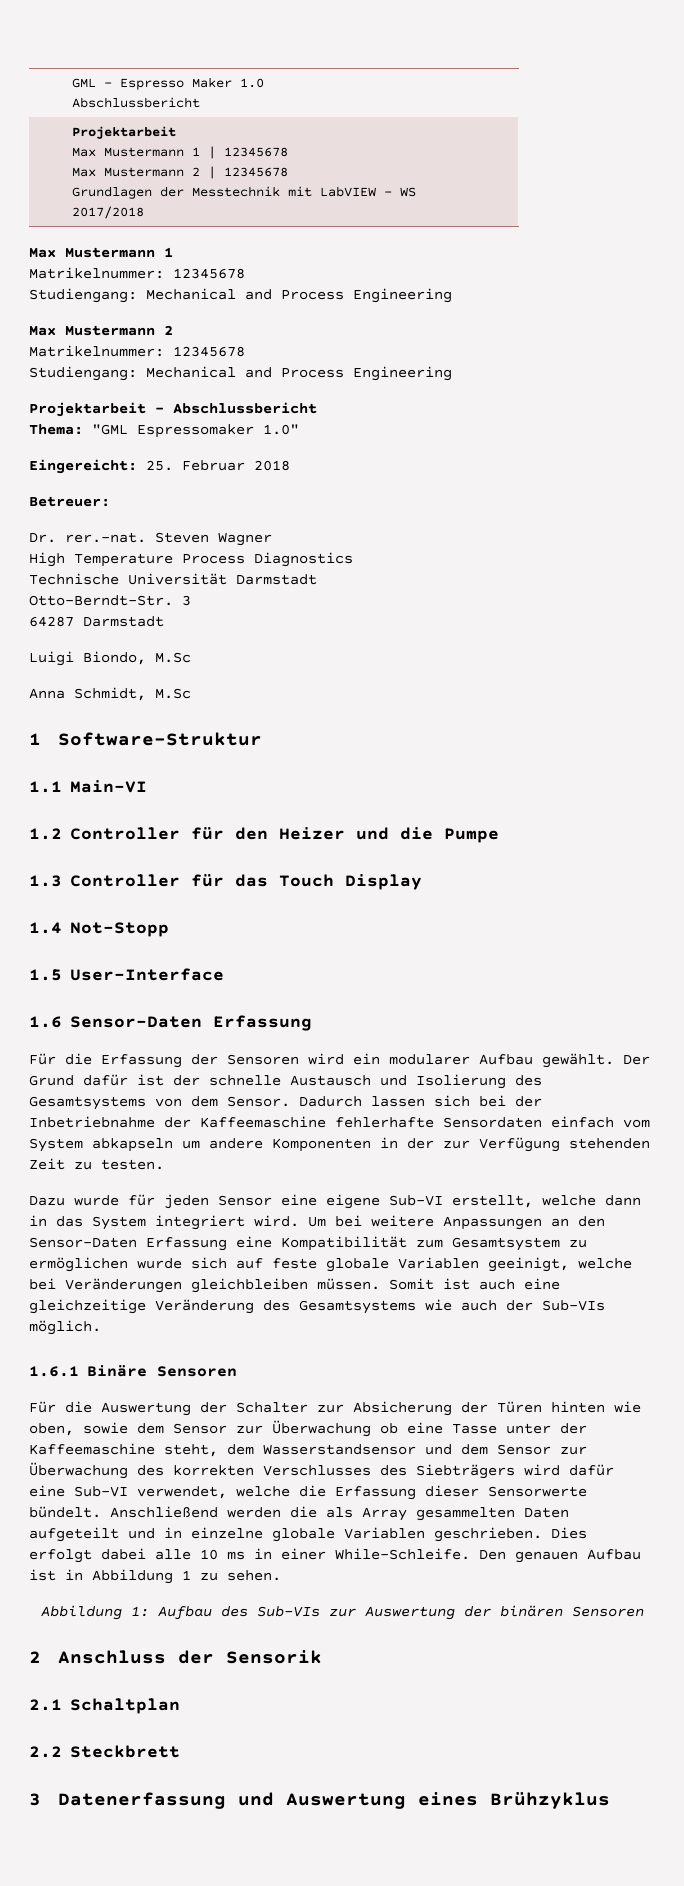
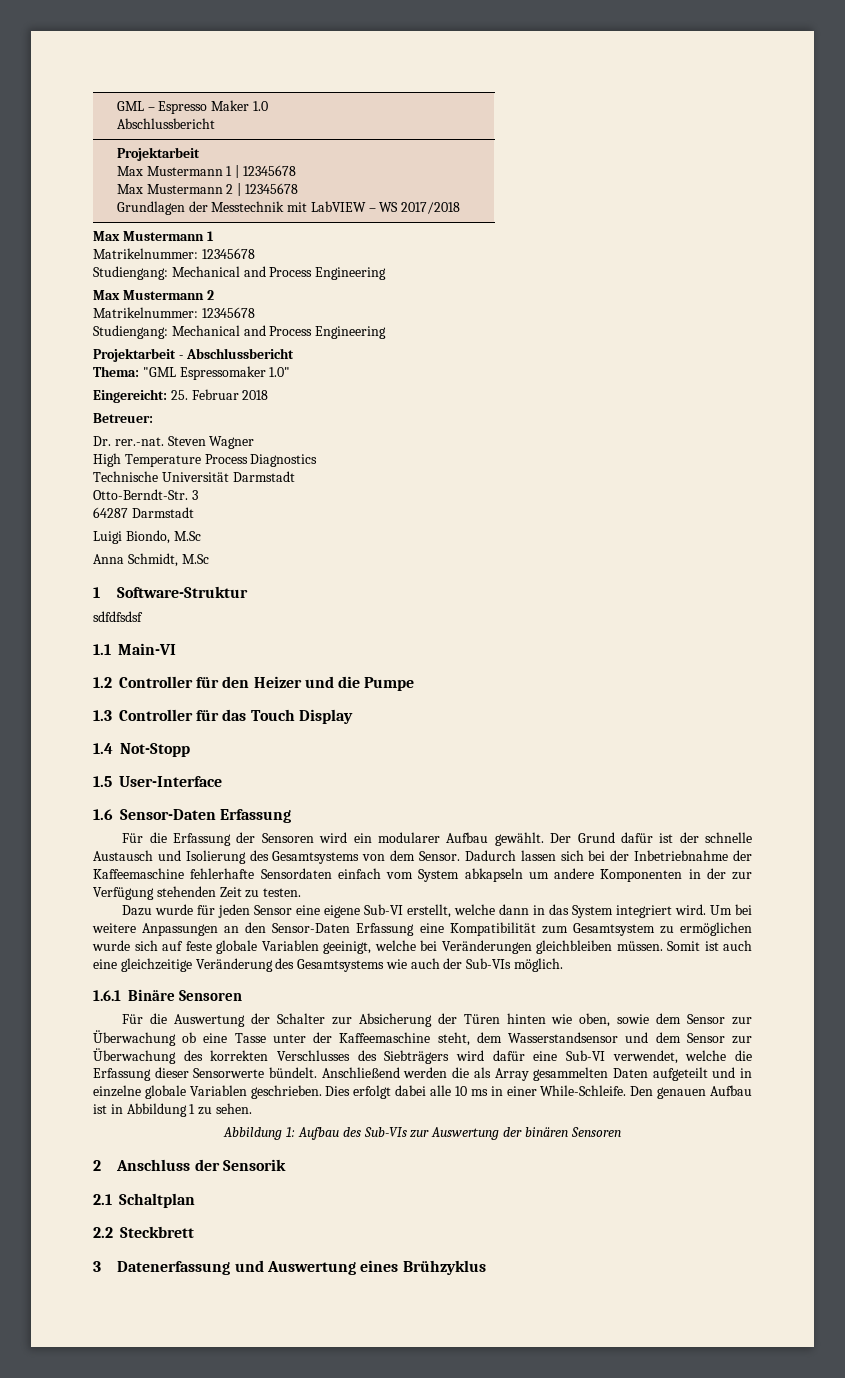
(263, 739) none -> [93,611,143,622] // sdfdfsdsf

